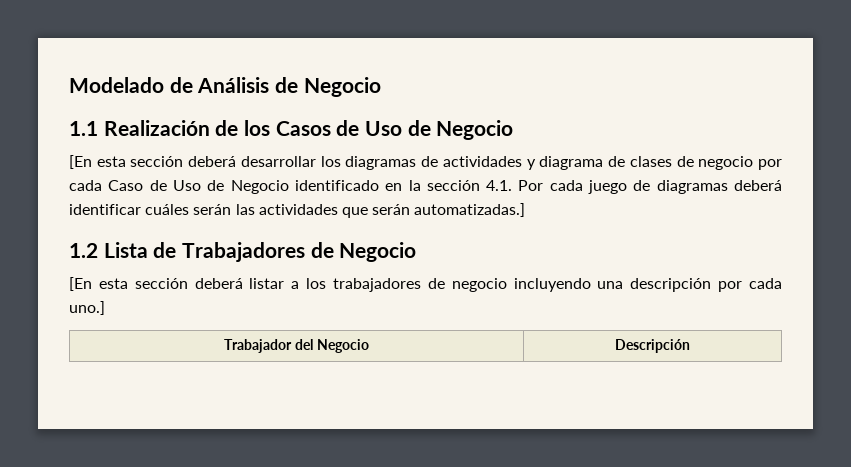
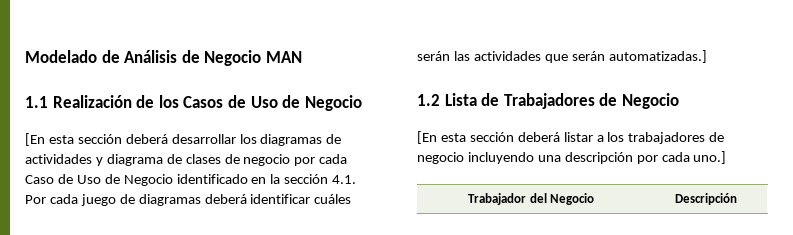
(381, 87) none -> [265,51,302,63] MAN

